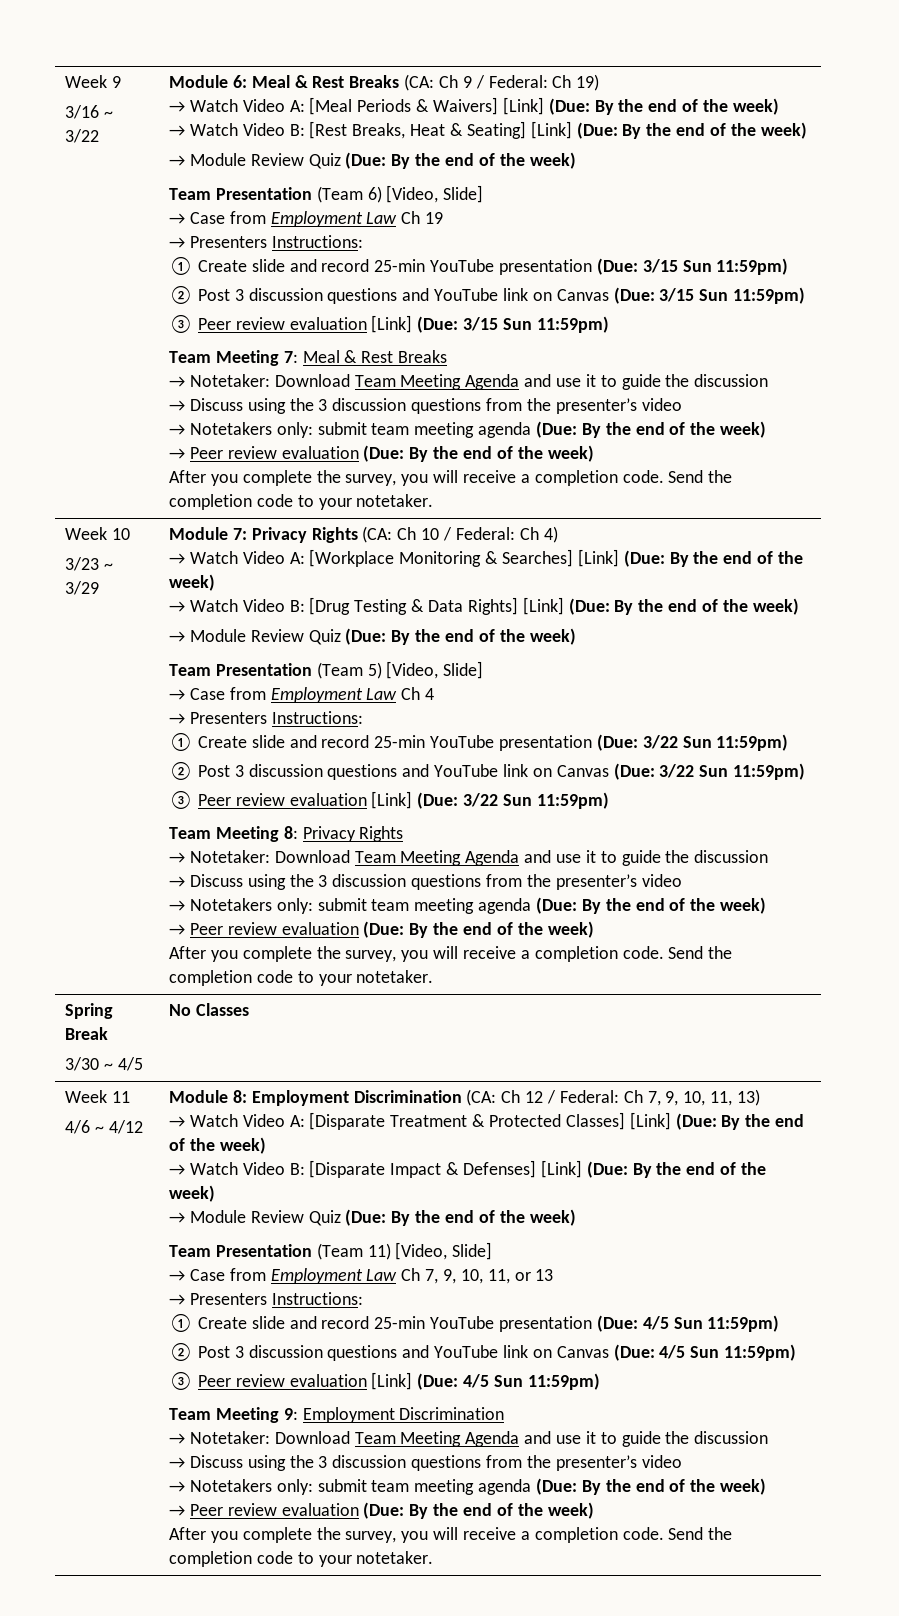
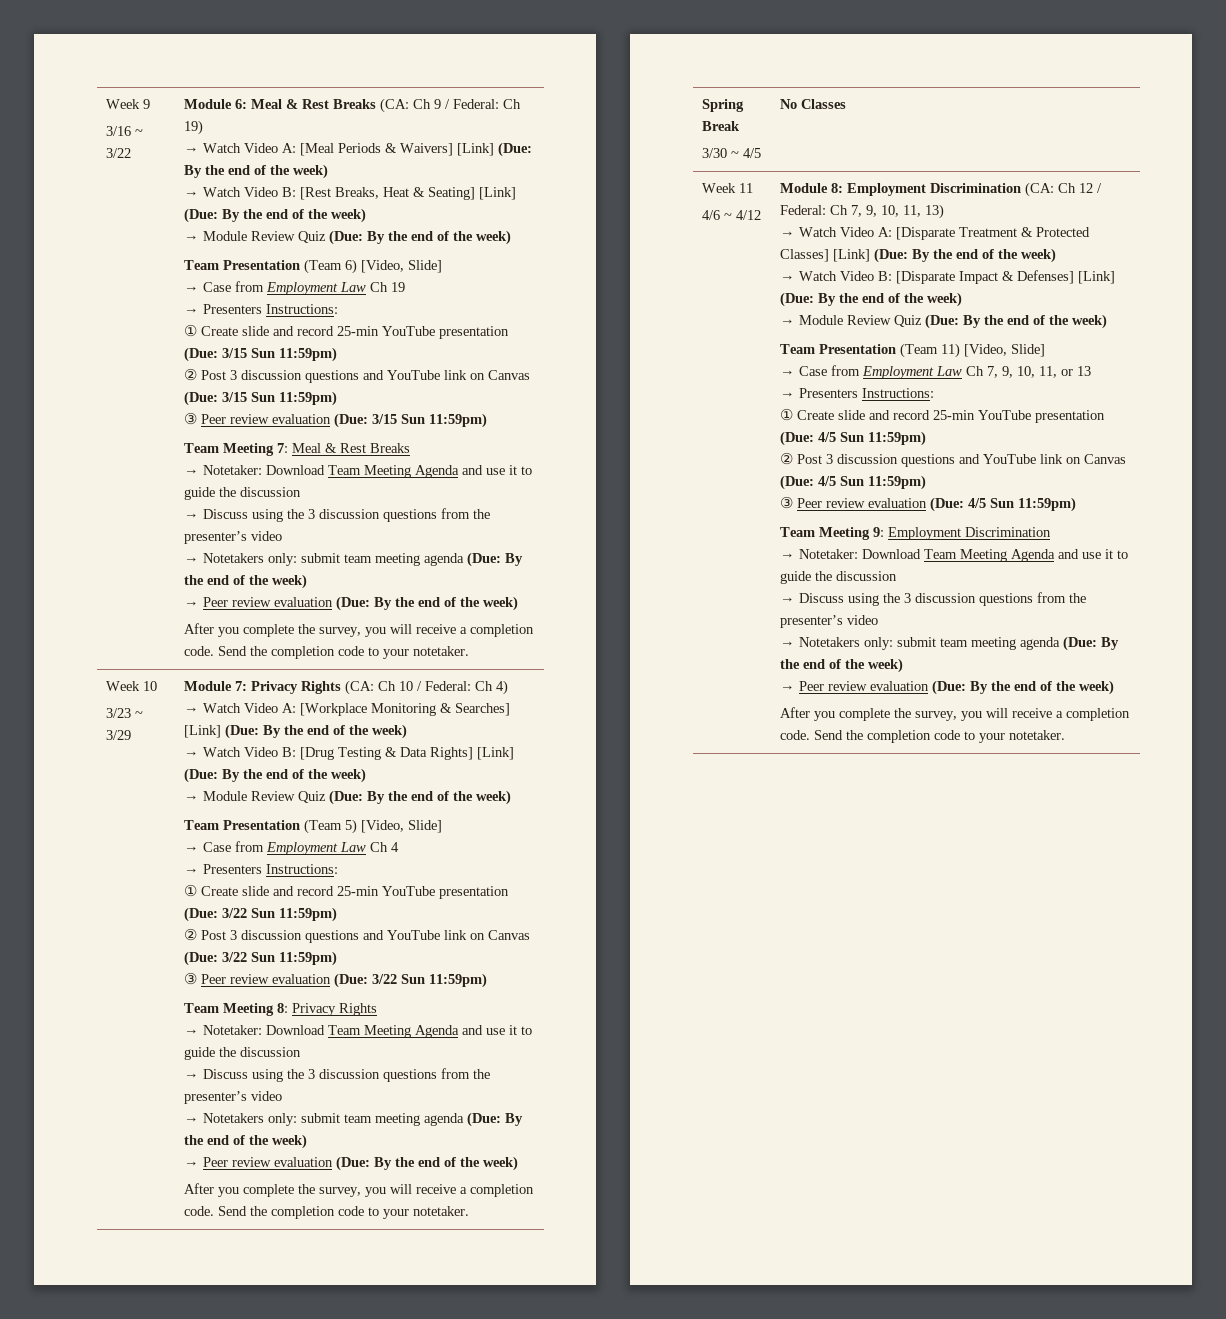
[371,315,413,333] [Link] -> (331, 419) none
[371,791,413,809] [Link] -> (331, 979) none
[371,1372,413,1390] [Link] -> (927, 503) none

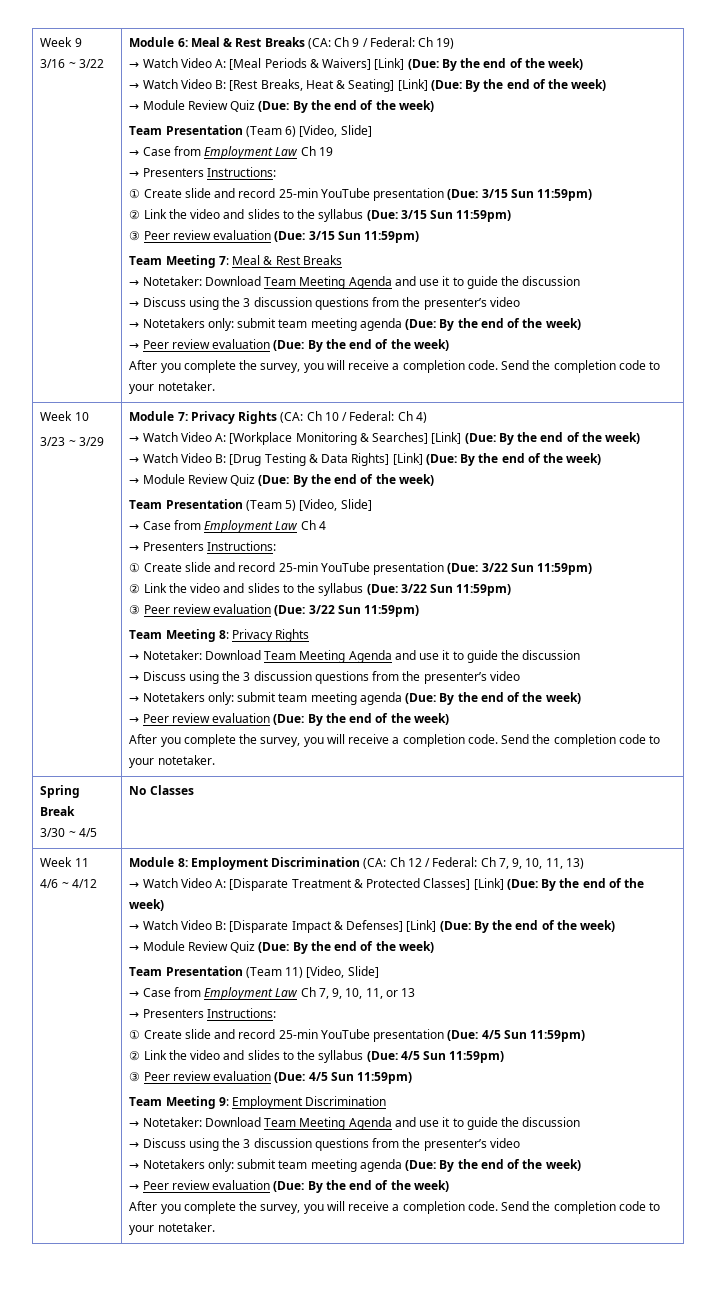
[200,370,530,383] Post 3 discussion questions and YouTube link on Canvas -> [143,209,364,222] Link the video and slides to the syllabus
[200,930,530,943] Post 3 discussion questions and YouTube link on Canvas -> [143,583,364,596] Link the video and slides to the syllabus
[796,454,1126,467] Post 3 discussion questions and YouTube link on Canvas -> [143,1050,364,1063] Link the video and slides to the syllabus

